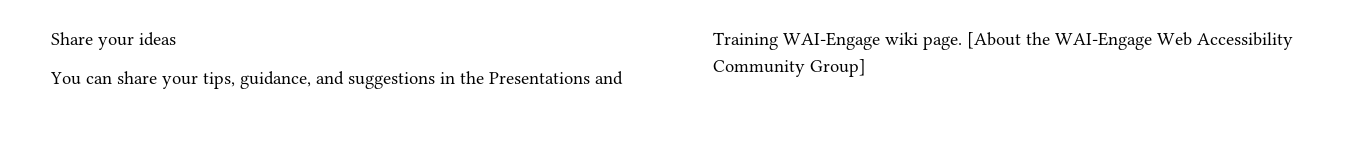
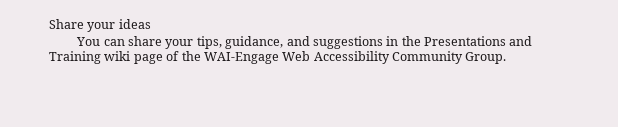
[783,32,1021,50] WAI-Engage wiki page. [About -> [104,51,180,64] wiki page of
[810,59,866,77] Group] -> [465,52,507,64] Group.

